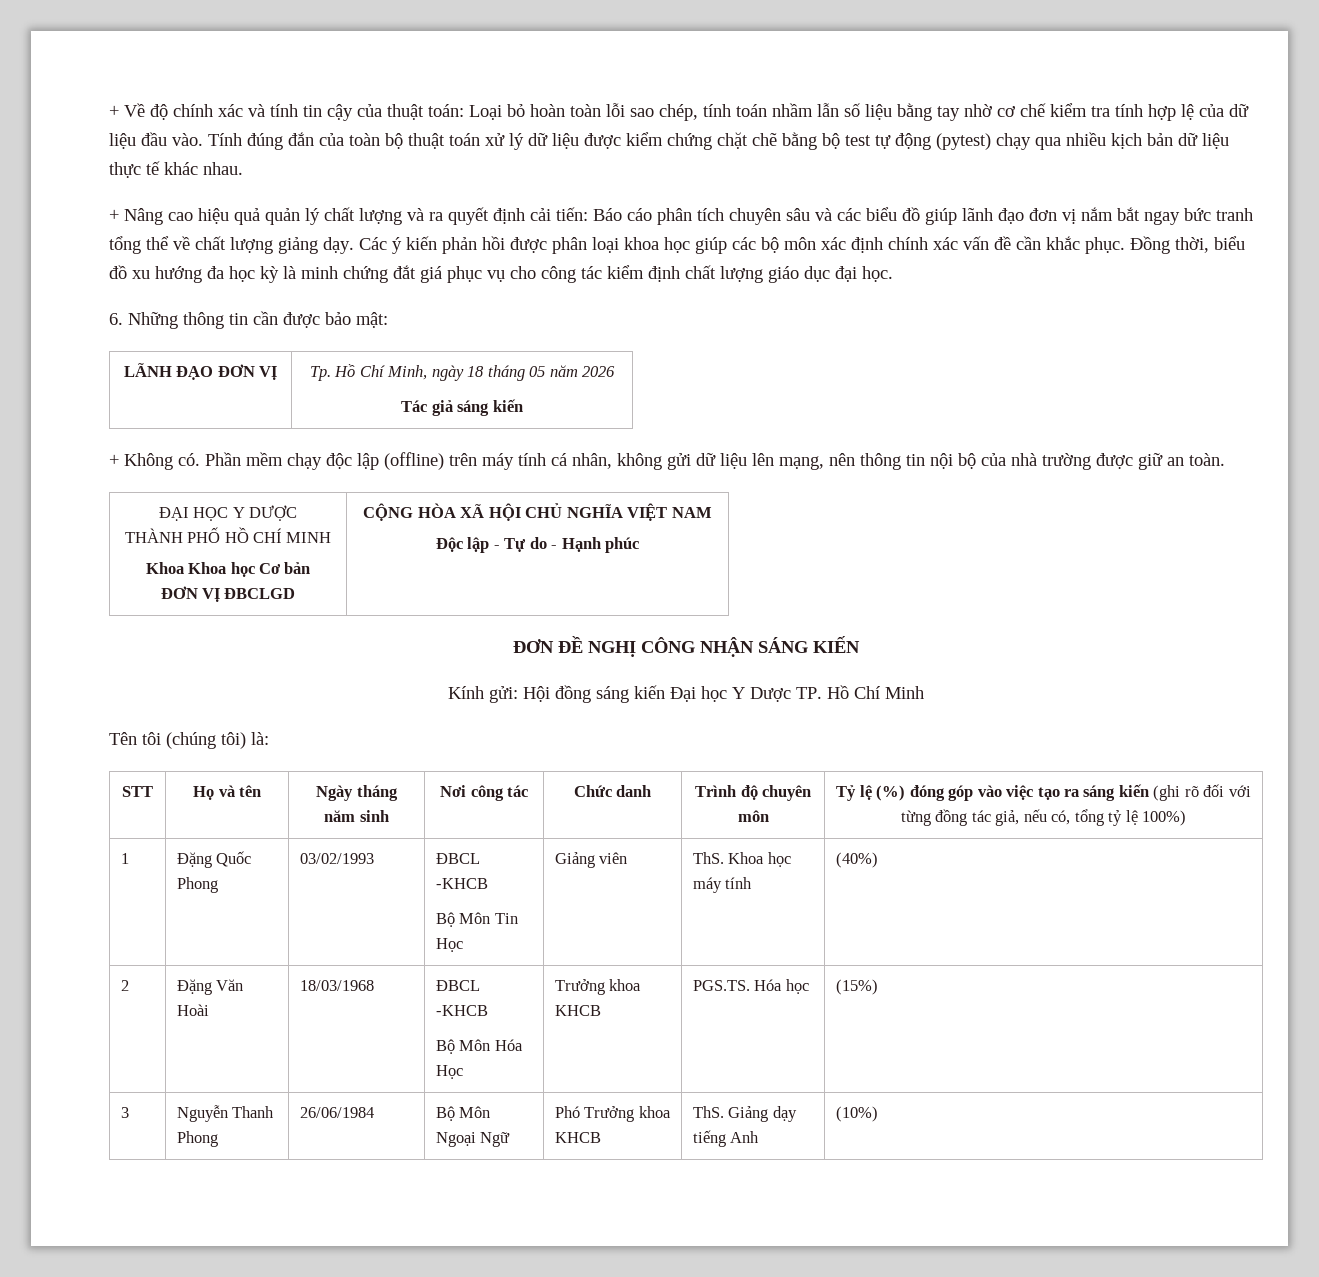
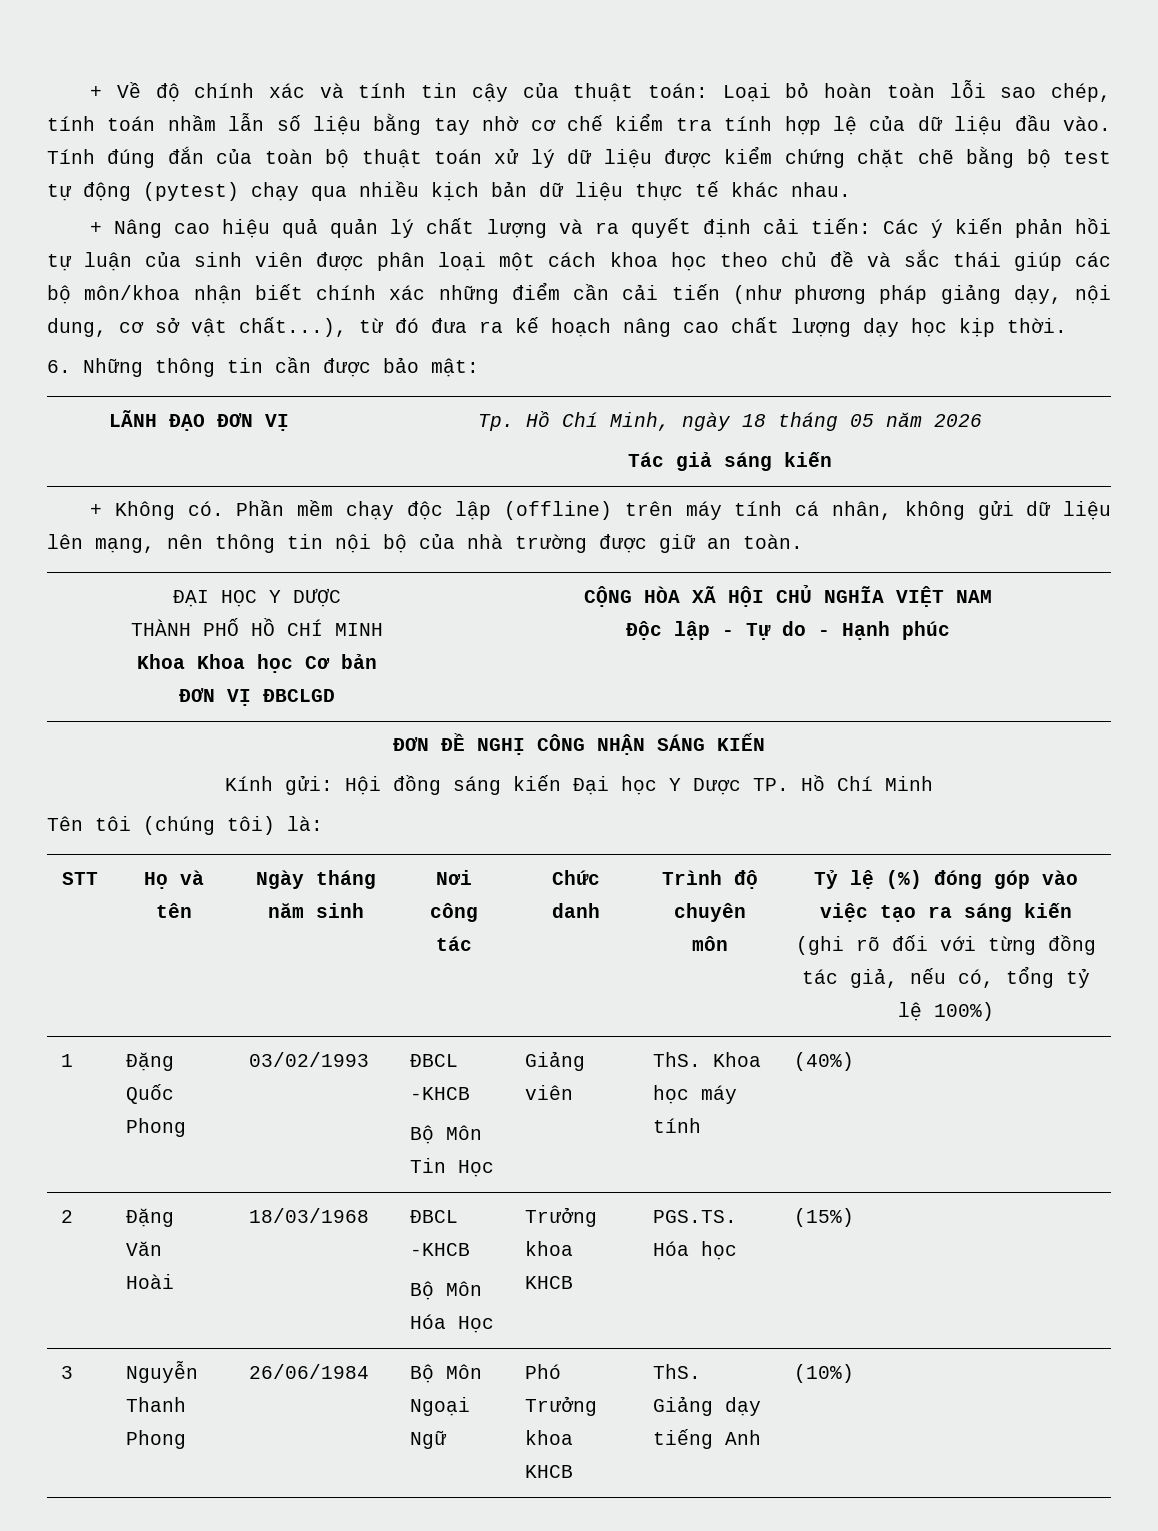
[593,207,1253,225] [109,236,354,254] Báo cáo phân tích chuyên sâu và các biểu đồ giúp lãnh đạo đơn vị nắm bắt ngay bức tranh tổng thể về chất lượng giảng dạy. -> (871, 226) none
[510,236,1245,254] [109,265,893,283] được phân loại khoa học giúp các bộ môn xác định chính xác vấn đề cần khắc phục. Đồng thời, biểu đồ xu hướng đa học kỳ là minh chứng đắt giá phục vụ cho công tác kiểm định chất lượng giáo dục đại học. -> [47,249,1112,271] [47,282,1111,304] [47,317,1067,337] tự luận của sinh viên được phân loại một cách khoa học theo chủ đề và sắc thái giúp các bộ môn/khoa nhận biết chính xác những điểm cần cải tiến (như phương pháp giảng dạy, nội dung, cơ sở vật chất...), từ đó đưa ra kế hoạch nâng cao chất lượng dạy học kịp thời.

